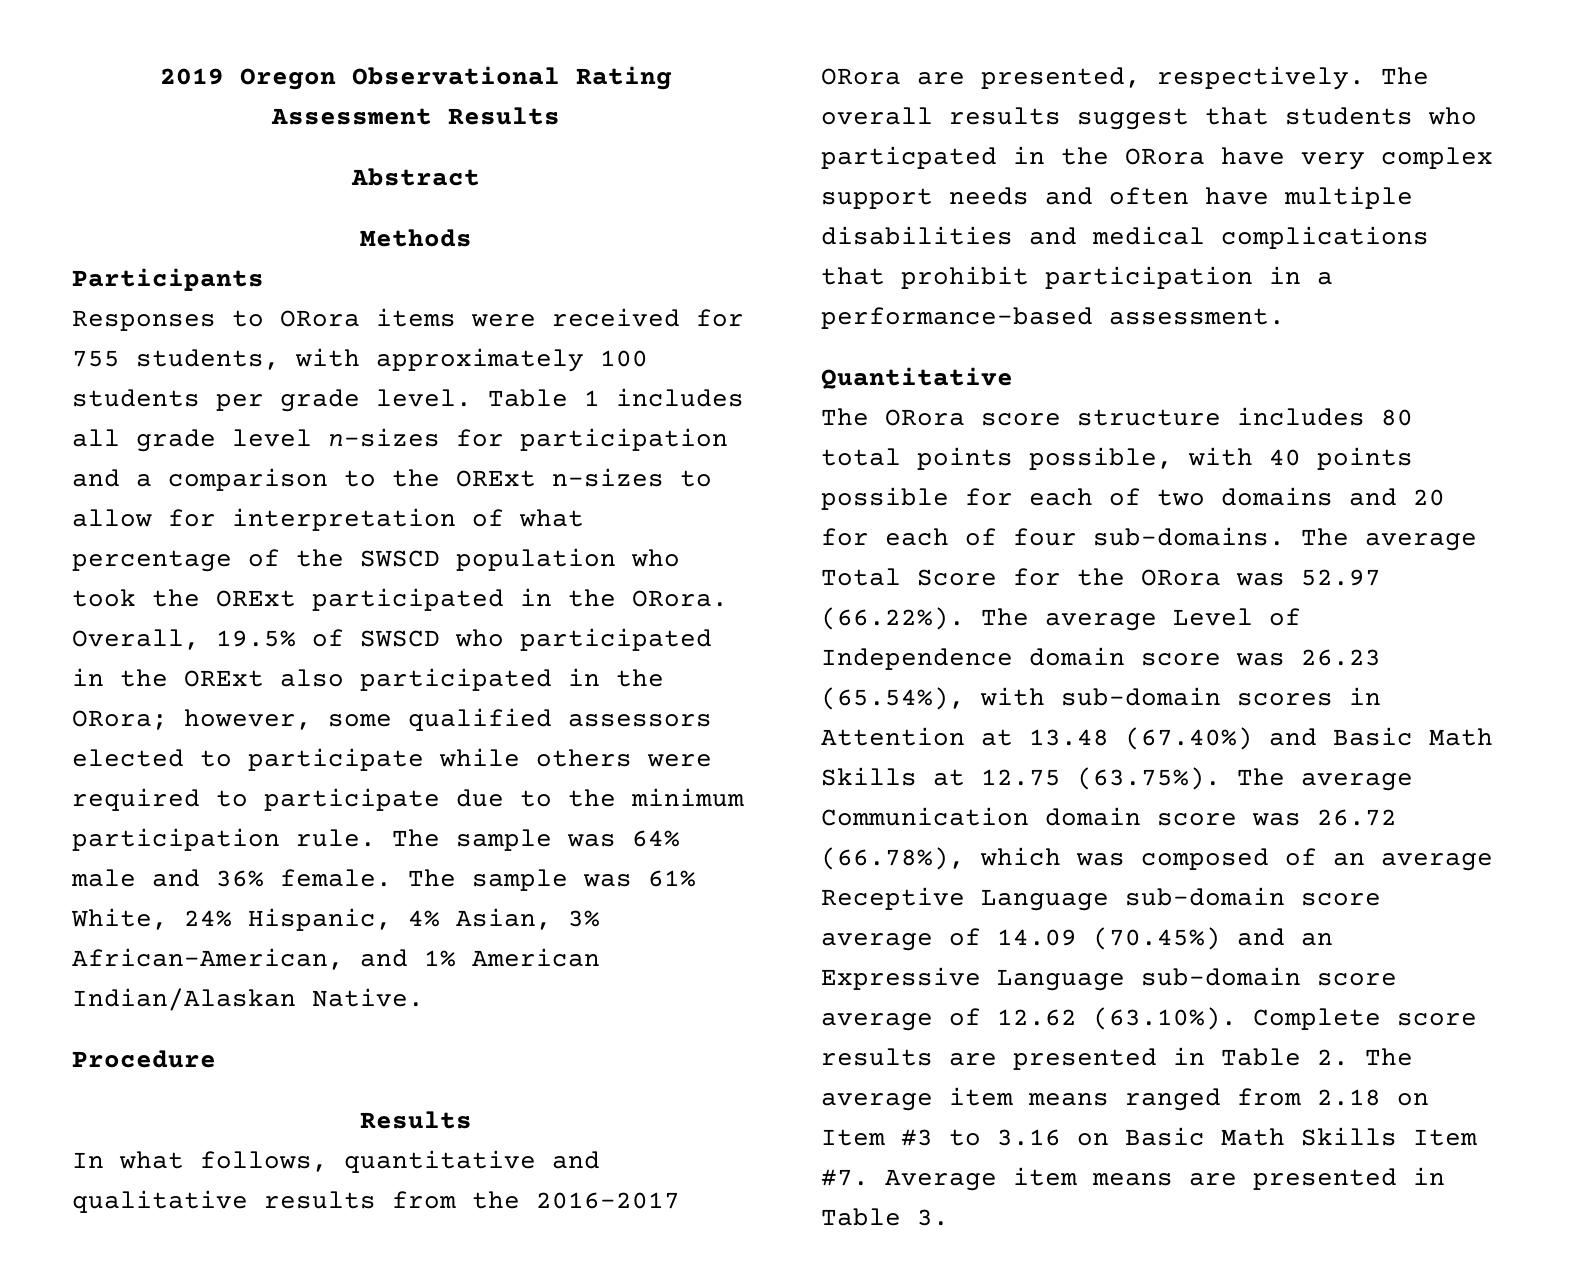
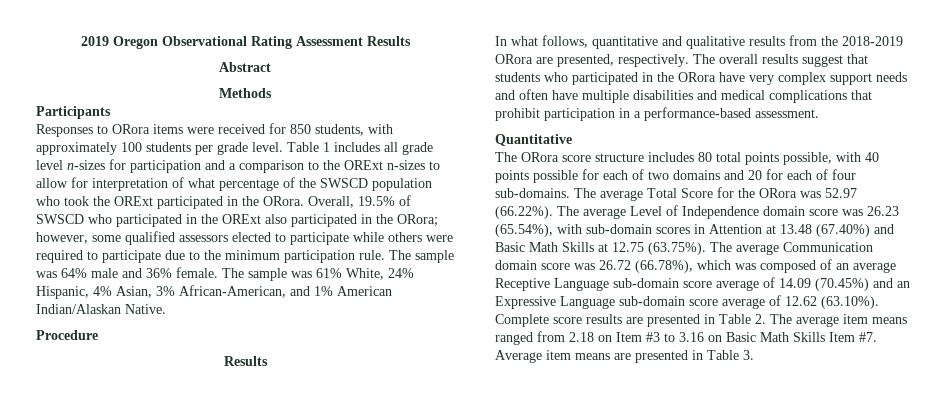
[72,350,120,367] 755 -> [290,124,311,134] 850
[536,1192,680,1209] 2016-2017 -> [842,36,903,46] 2018-2019
[821,146,997,169] particpated -> [572,72,638,85] participated

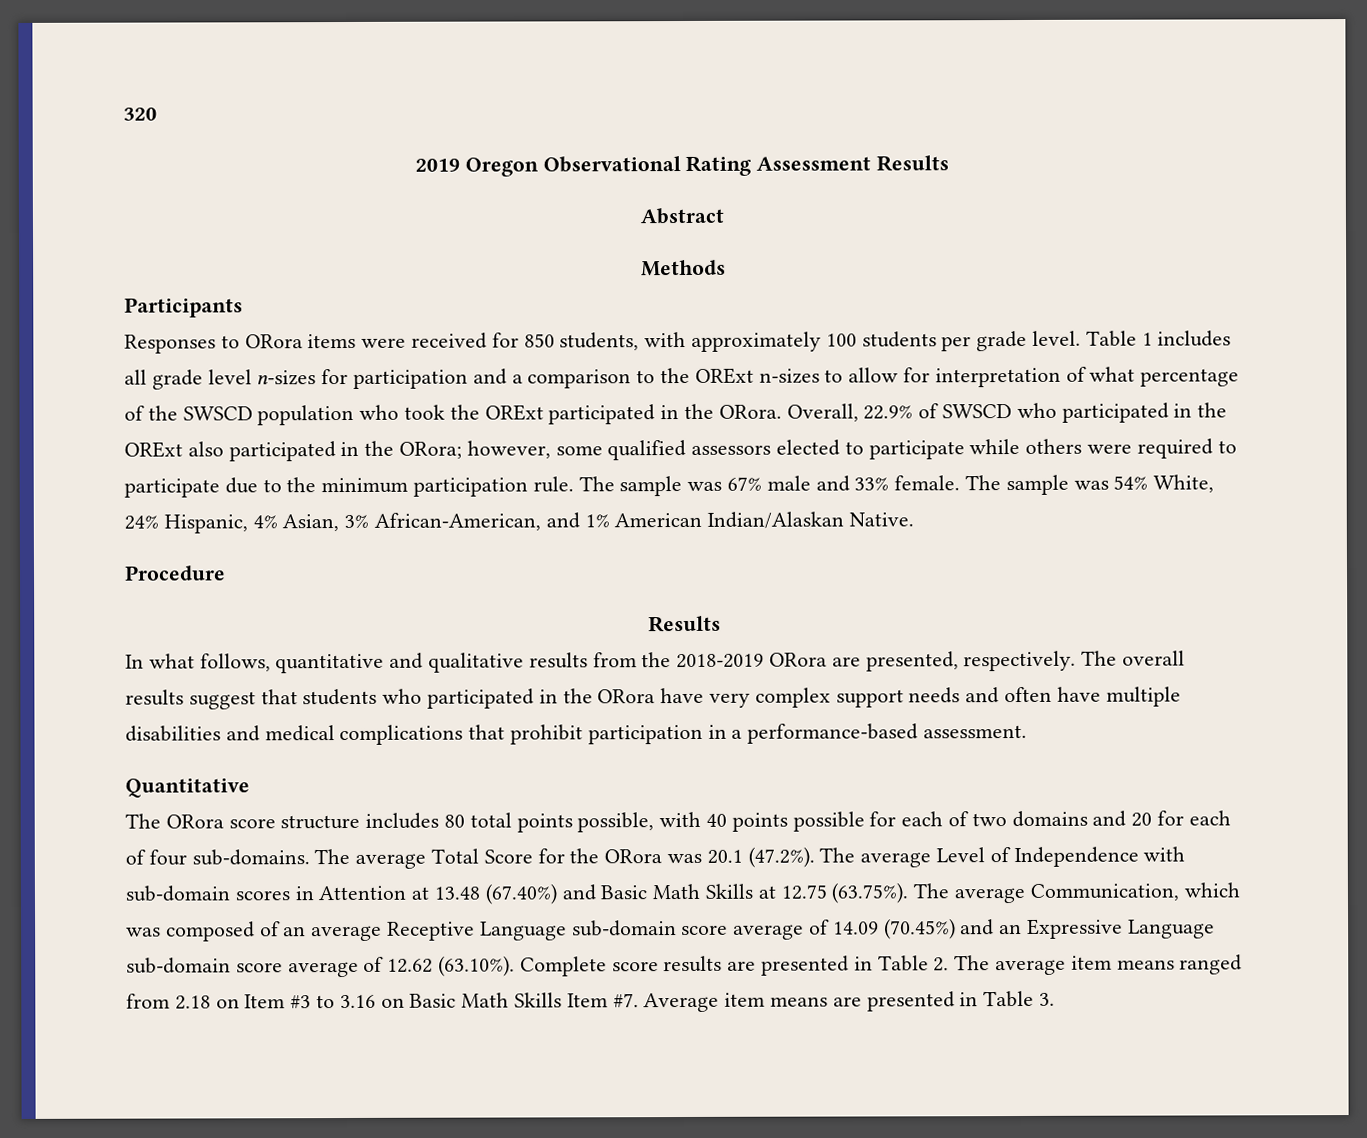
(80, 41) none -> [123,107,157,121] 320 //
[358,196,395,206] 19.5% -> [863,405,914,420] 22.9%
[61,268,87,278] 64% -> [727,476,763,491] 67%
[146,268,172,278] 36% -> [854,477,890,491] 33%
[316,268,342,278] 61% -> [1113,475,1149,490] 54%
[825,188,857,198] [495,206,553,219] 52.97 (66.22%). -> [706,846,815,868] 20.1 (47.2%).
[763,206,899,216] [495,224,553,237] domain score was 26.23 (65.54%), -> (1139, 857) none
[783,242,873,252] [495,260,693,273] Communication domain score was 26.72 (66.78%), -> [1029,883,1179,901] Communication,

